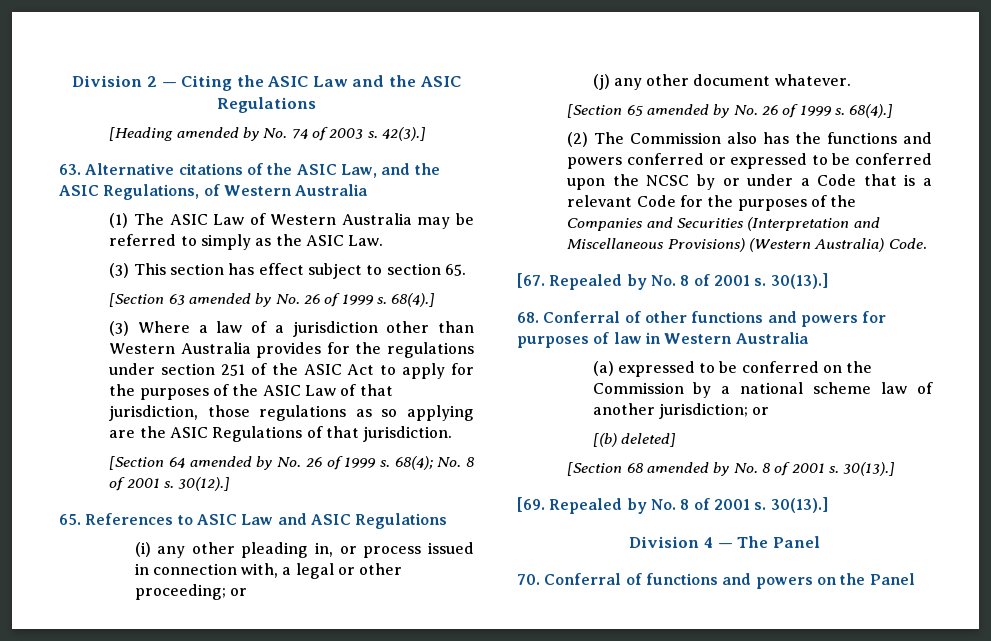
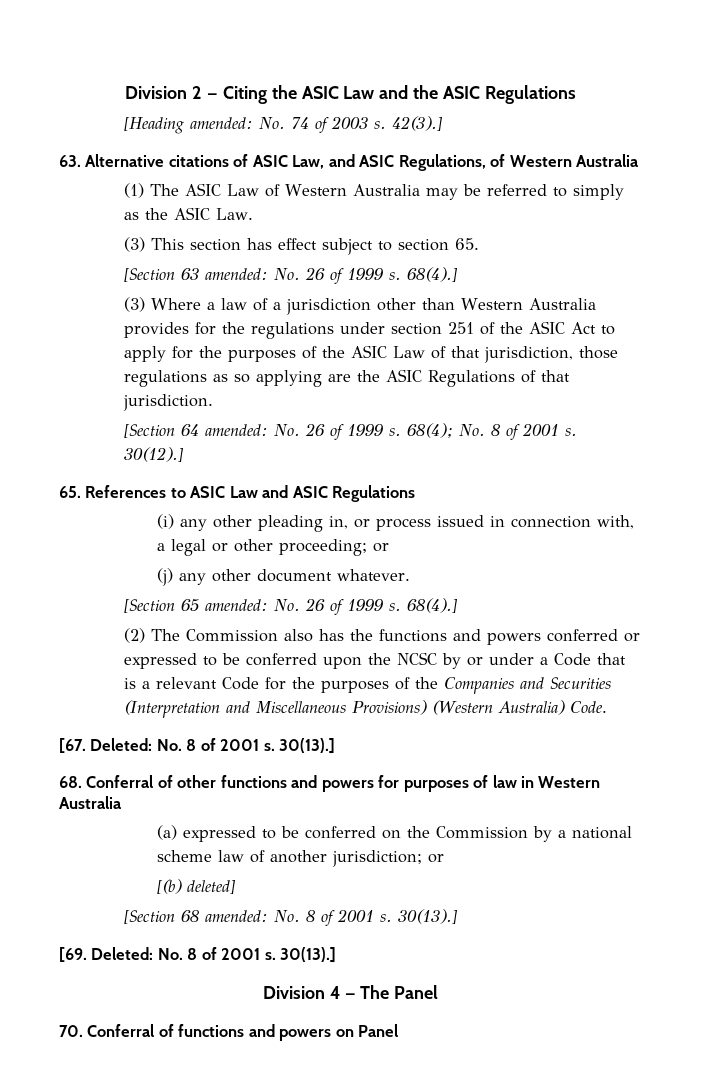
[176,127,259,141] amended by -> [190,117,254,129] amended:
[267,163,293,175] the -> (249, 160) none
[414,163,440,175] the -> (355, 160) none
[188,293,272,307] amended by -> [205,268,269,280] amended:
[189,456,273,470] amended by -> [205,424,269,436] amended:
[646,104,730,118] amended by -> [205,599,269,611] amended:
[549,274,647,290] Repealed by -> [90,738,153,751] Deleted:
[646,462,730,476] amended by -> [205,910,269,922] amended:
[549,498,647,514] Repealed by -> [91,947,154,960] Deleted:
[840,573,866,585] the -> (354, 1033) none

